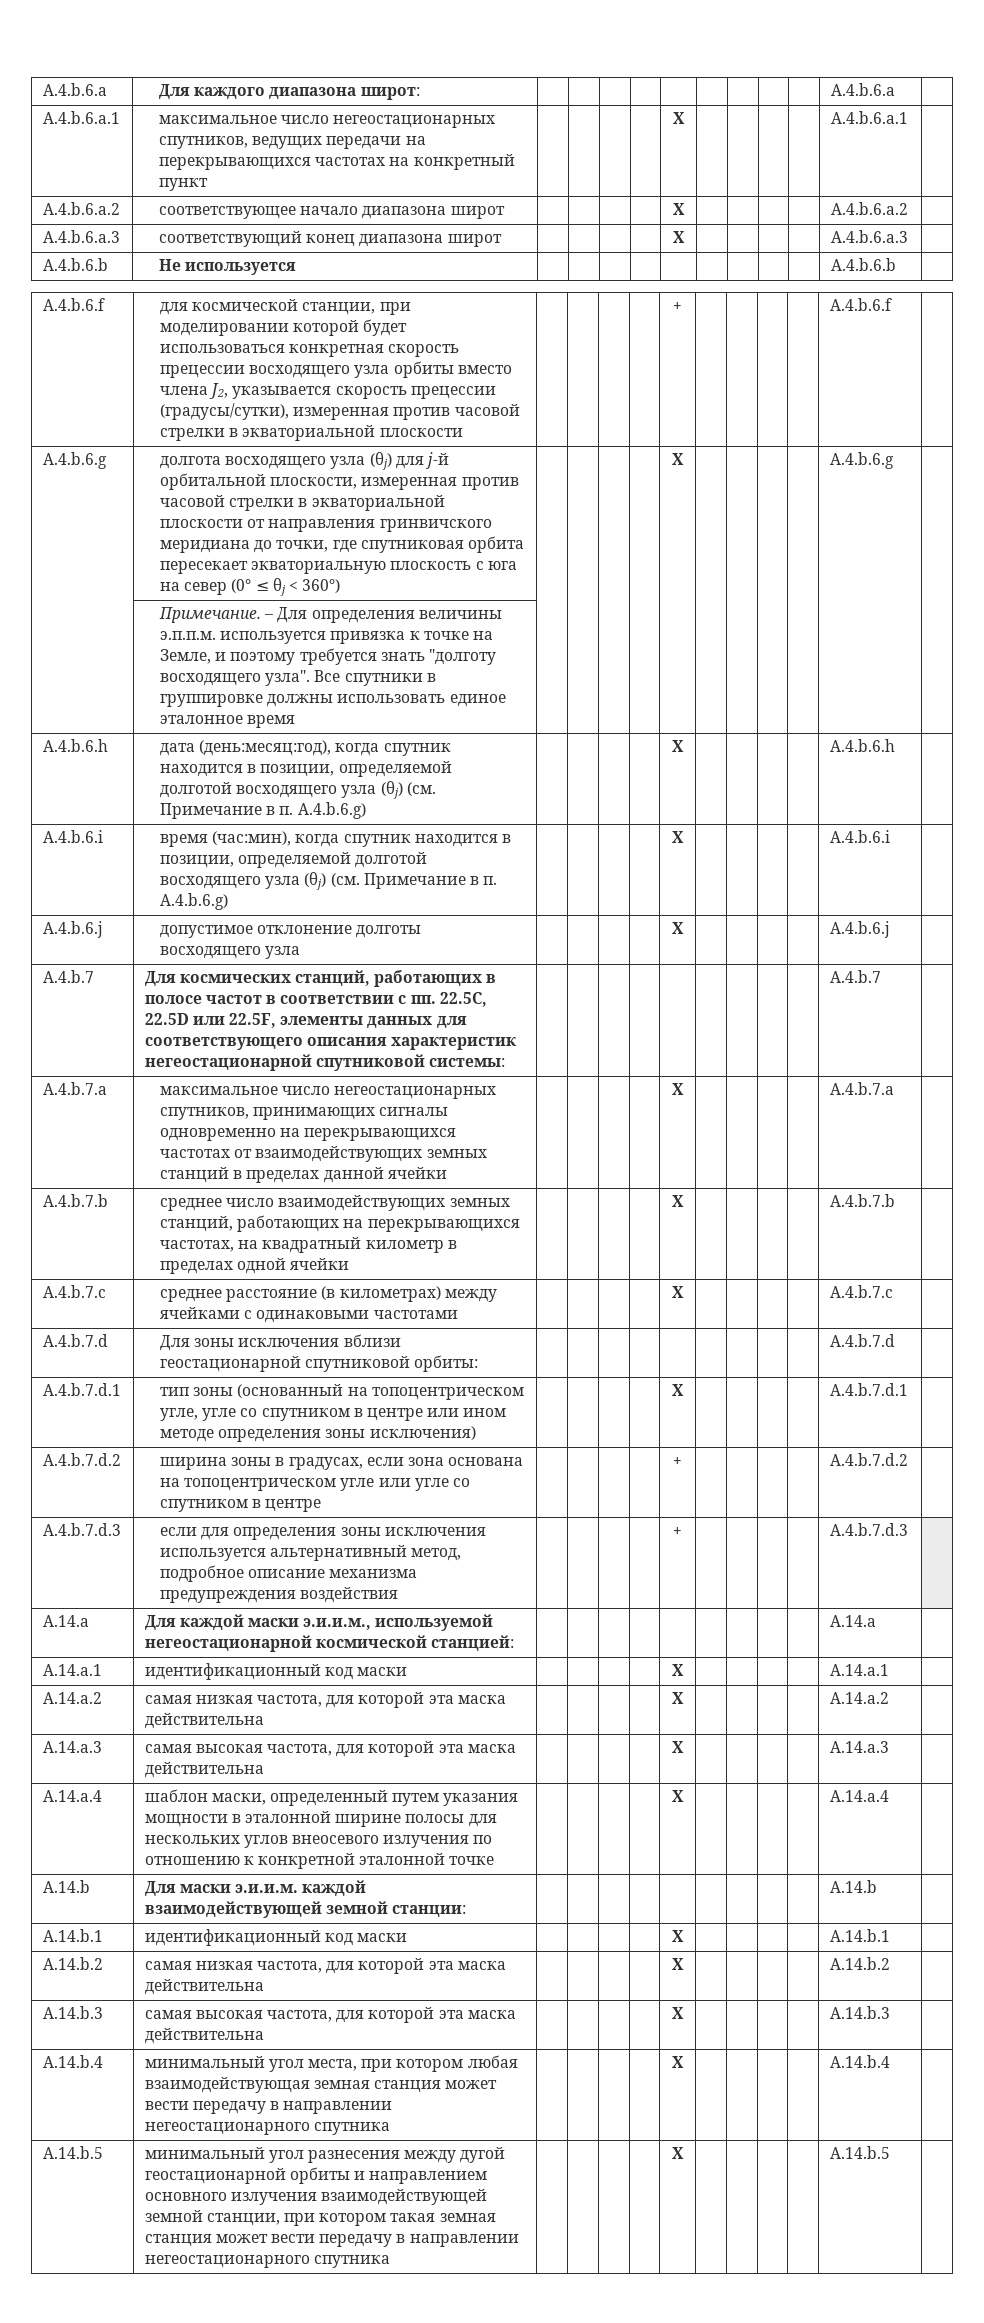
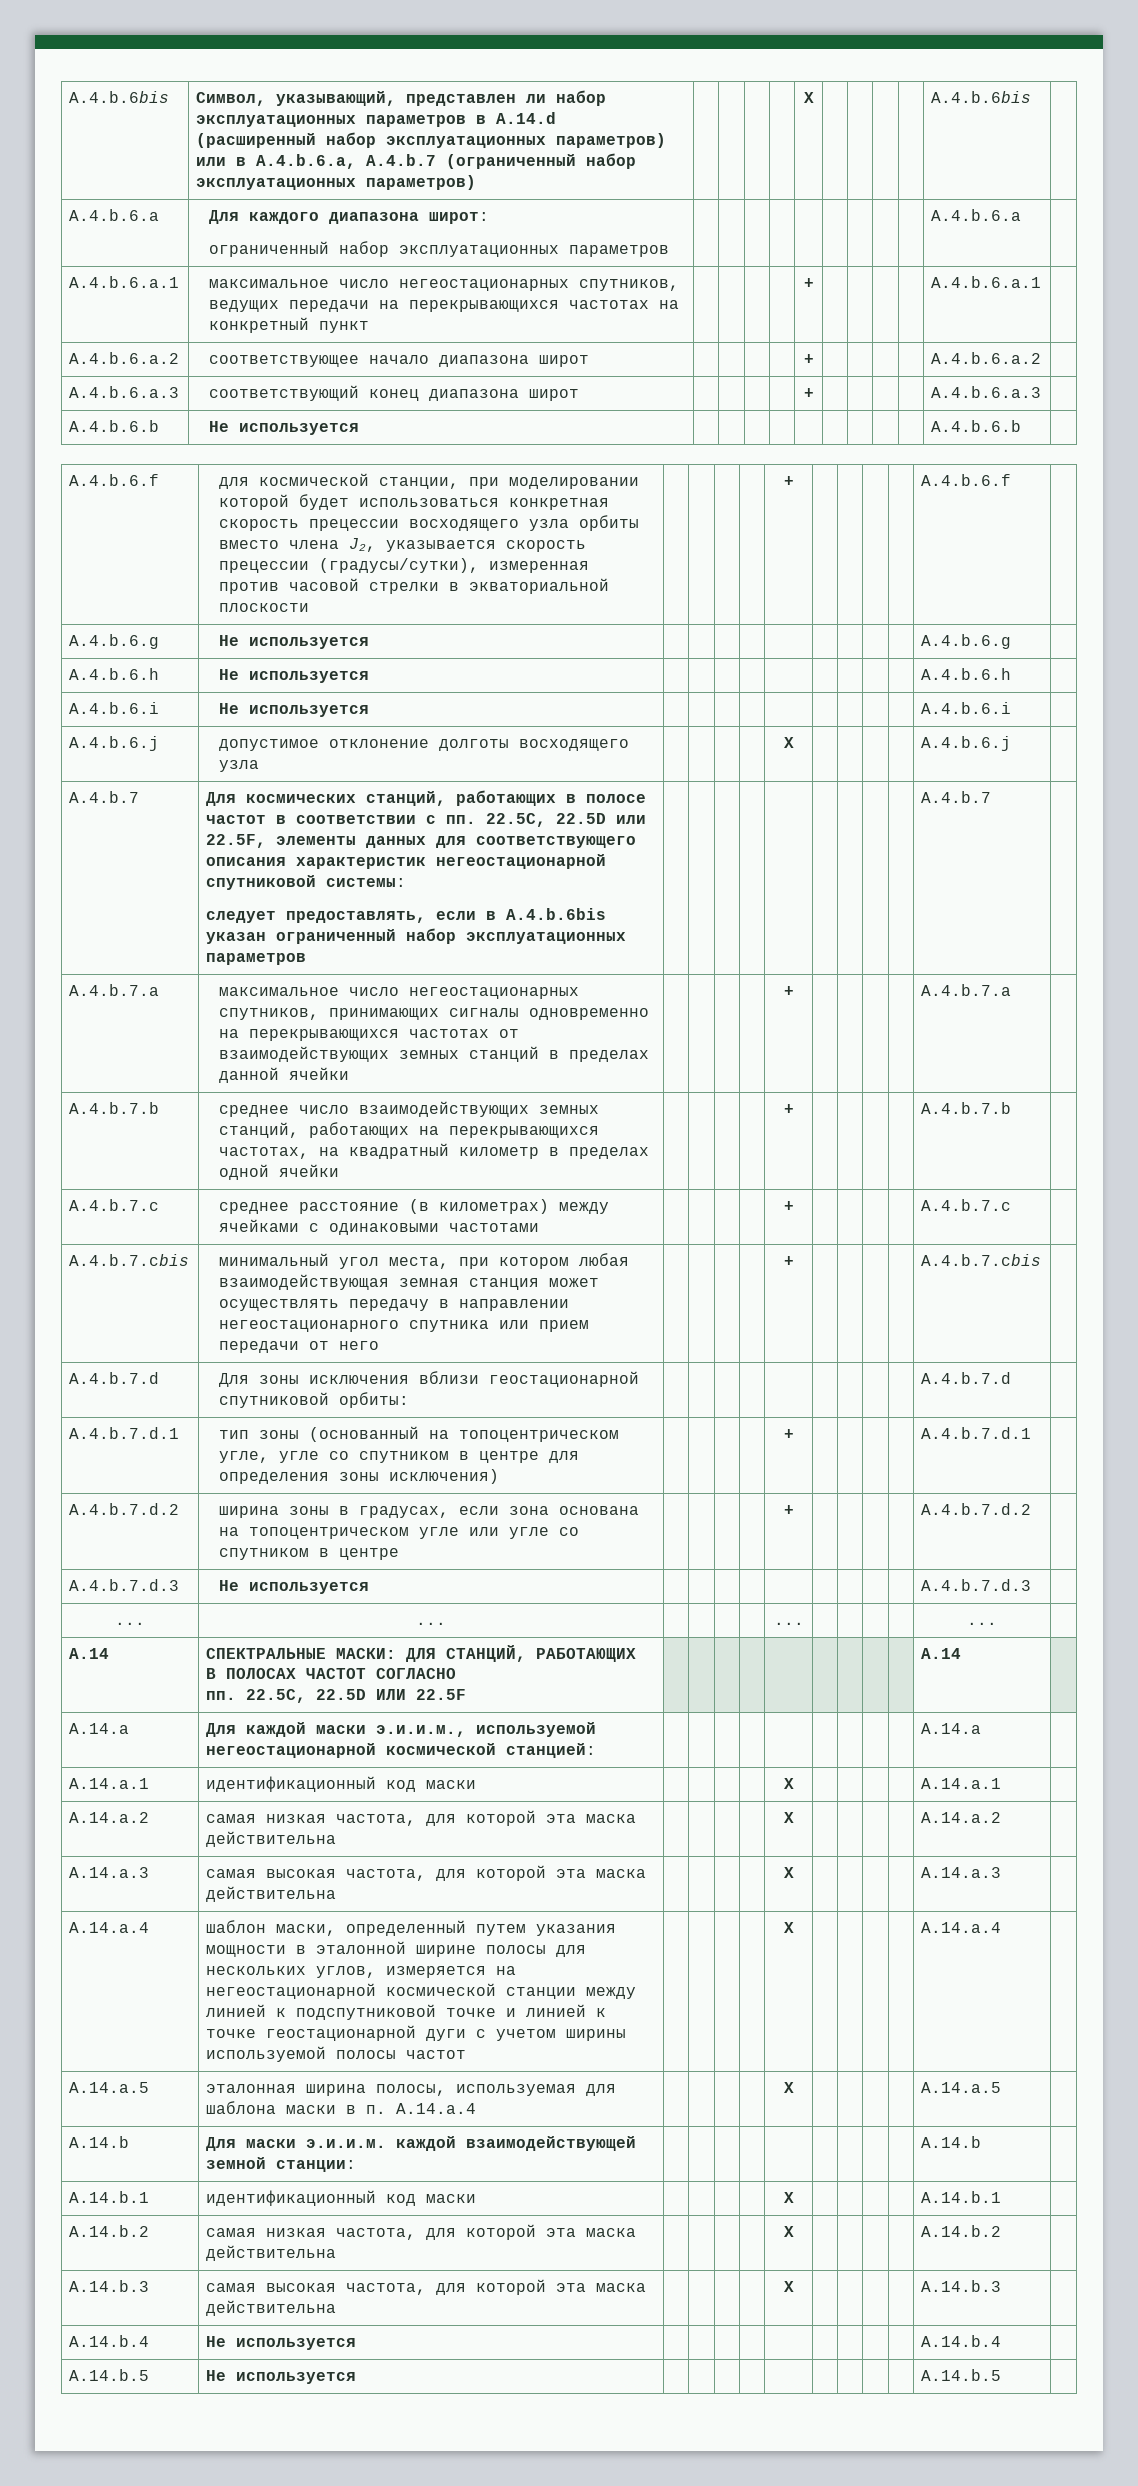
(42, 89) none -> [69,91,170,103] [196,90,607,106] [196,112,557,127] [196,132,667,148] [196,153,637,169] [196,175,477,190] [803,92,814,103] [931,91,1032,103] A.4.b.6bis | Символ, указывающий, представлен ли набор эксплуатационных параметров в A.14.d (расширенный набор эксплуатационных параметров) или в A.4.b.6.a, A.4.b.7 (ограниченный набор эксплуатационных параметров) | | | | | X | | | | | A.4.b.6bis | //
(420, 93) none -> [209,241,670,257] // ограниченный набор эксплуатационных параметров
[673,112,685,124] X -> [803,278,814,288] +
[673,203,685,215] X -> [803,354,814,364] +
[673,231,685,243] X -> [803,388,814,398] +
[160,452,449,470] [160,473,519,490] [160,495,445,511] [160,519,492,532] [160,536,524,553] [160,561,517,574] [160,578,341,596] [672,453,684,465] [829,452,894,469] [159,607,502,623] [160,631,493,644] [160,648,496,665] [160,670,436,686] [160,694,506,707] [160,715,296,728] [42,739,108,752] [160,740,451,756] [160,761,452,777] [160,781,436,799] [160,802,366,819] [672,740,684,752] [829,739,895,752] [42,830,103,843] [160,831,511,847] [160,852,428,868] [160,872,498,890] [160,893,229,910] [672,831,684,843] долгота восходящего узла (θj) для j-й орбитальной плоскости, измеренная против часовой стрелки в экваториальной плоскости от направления гринвичского меридиана до точки, где спутниковая орбита пересекает экваториальную плоскость с юга на север (0° ≤ θj < 360°) | | | | | X | | | | | A.4.b.6.g | // | Примечание. – Для определения величины э.п.п.м. используется привязка к точке на Земле, и поэтому требуется знать "долготу восходящего узла". Все спутники в группировке должны использовать единое эталонное время | | | | | | | | | | | // A.4.b.6.h | дата (день:месяц:год), когда спутник находится в позиции, определяемой долготой восходящего узла (θj) (см. Примечание в п. A.4.b.6.g) | | | | | X | | | | | A.4.b.6.h | // A.4.b.6.i | время (час:мин), когда спутник находится в позиции, определяемой долготой восходящего узла (θj) (см. Примечание в п. A.4.b.6.g) | | | | | X -> [219,635,370,649] [921,634,1012,649] [69,668,160,680] [219,669,370,683] [921,668,1012,680] [69,702,160,714] [219,703,370,717] Не используется | | | | | | | | | | A.4.b.6.g | // A.4.b.6.h | Не используется | | | | | | | | | | A.4.b.6.h | // A.4.b.6.i | Не используется | | | | |
(505, 1062) none -> [206,908,607,923] [206,928,627,944] [206,953,307,965] // следует предоставлять, если в A.4.b.6bis указан ограниченный набор эксплуатационных параметров
[672,1083,684,1095] X -> [783,986,794,996] +
[672,1195,684,1207] X -> [783,1104,794,1114] +
[672,1286,684,1298] [829,1285,893,1298] X | | | | | A.4.b.7.c | -> [783,1201,794,1211] [921,1199,1012,1211] [69,1254,190,1266] [219,1253,630,1269] [219,1274,600,1290] [219,1299,570,1311] [219,1320,590,1332] [219,1341,380,1353] [783,1256,794,1266] [921,1254,1042,1266] + | | | | | A.4.b.7.c | // A.4.b.7.cbis | минимальный угол места, при котором любая взаимодействующая земная станция может осуществлять передачу в направлении негеостационарного спутника или прием передачи от него | | | | | + | | | | | A.4.b.7.cbis |
[427,1408,507,1417] [160,1429,215,1442] или ином методе -> [549,1451,580,1463] для
[672,1384,684,1396] X -> [783,1429,794,1439] +
[160,1527,486,1540] [160,1545,462,1561] [160,1565,418,1582] [160,1587,399,1603] [673,1527,682,1536] [829,1523,908,1536] если для определения зоны исключения используется альтернативный метод, подробное описание механизма предупреждения воздействия | | | | | + | | | | | A.4.b.7.d.3 -> [219,1580,370,1594] [921,1579,1032,1591] [115,1622,145,1625] [416,1622,446,1625] [773,1622,804,1625] [967,1622,997,1625] [69,1648,110,1659] [206,1645,637,1662] [206,1668,457,1679] [206,1689,467,1703] [921,1648,962,1659] Не используется | | | | | | | | | | A.4.b.7.d.3 | // ... | ... | | | | | ... | | | | | ... | // A.14 | СПЕКТРАЛЬНЫЕ МАСКИ: ДЛЯ СТАНЦИЙ, РАБОТАЮЩИХ В ПОЛОСАХ ЧАСТОТ СОГЛАСНО // пп. 22.5С, 22.5D ИЛИ 22.5F | | | | | | | | | | A.14
[243,1835,493,1848] [144,1853,495,1869] [672,1790,684,1802] [829,1790,889,1802] углов внеосевого излучения по отношению к конкретной эталонной точке | | | | | X | | | | | A.14.a.4 -> [316,1966,517,1978] [206,1983,637,1999] [206,2004,607,2020] [206,2025,627,2041] [206,2046,467,2062] [783,1922,794,1933] [921,1922,1002,1933] [69,2082,150,2093] [206,2084,617,2096] [206,2101,477,2114] [783,2082,794,2093] [921,2082,1002,2093] углов, измеряется на негеостационарной космической станции между линией к подспутниковой точке и линией к точке геостационарной дуги с учетом ширины используемой полосы частот | | | | | X | | | | | A.14.a.4 | // A.14.a.5 | эталонная ширина полосы, используемая для шаблона маски в п. A.14.a.4 | | | | | X | | | | | A.14.a.5
[144,2055,518,2072] [144,2077,498,2093] [144,2101,393,2114] [144,2122,390,2135] [672,2056,684,2068] [829,2055,890,2068] [42,2146,103,2159] [144,2147,506,2163] [144,2167,488,2184] [144,2189,487,2205] [144,2210,496,2226] [144,2234,519,2247] [144,2255,390,2268] [672,2147,684,2159] минимальный угол места, при котором любая взаимодействующая земная станция может вести передачу в направлении негеостационарного спутника | | | | | X | | | | | A.14.b.4 | // A.14.b.5 | минимальный угол разнесения между дугой геостационарной орбиты и направлением основного излучения взаимодействующей земной станции, при котором такая земная станция может вести передачу в направлении негеостационарного спутника | | | | | X -> [206,2336,357,2350] [921,2335,1002,2347] [69,2369,150,2381] [206,2370,357,2384] Не используется | | | | | | | | | | A.14.b.4 | // A.14.b.5 | Не используется | | | | |

